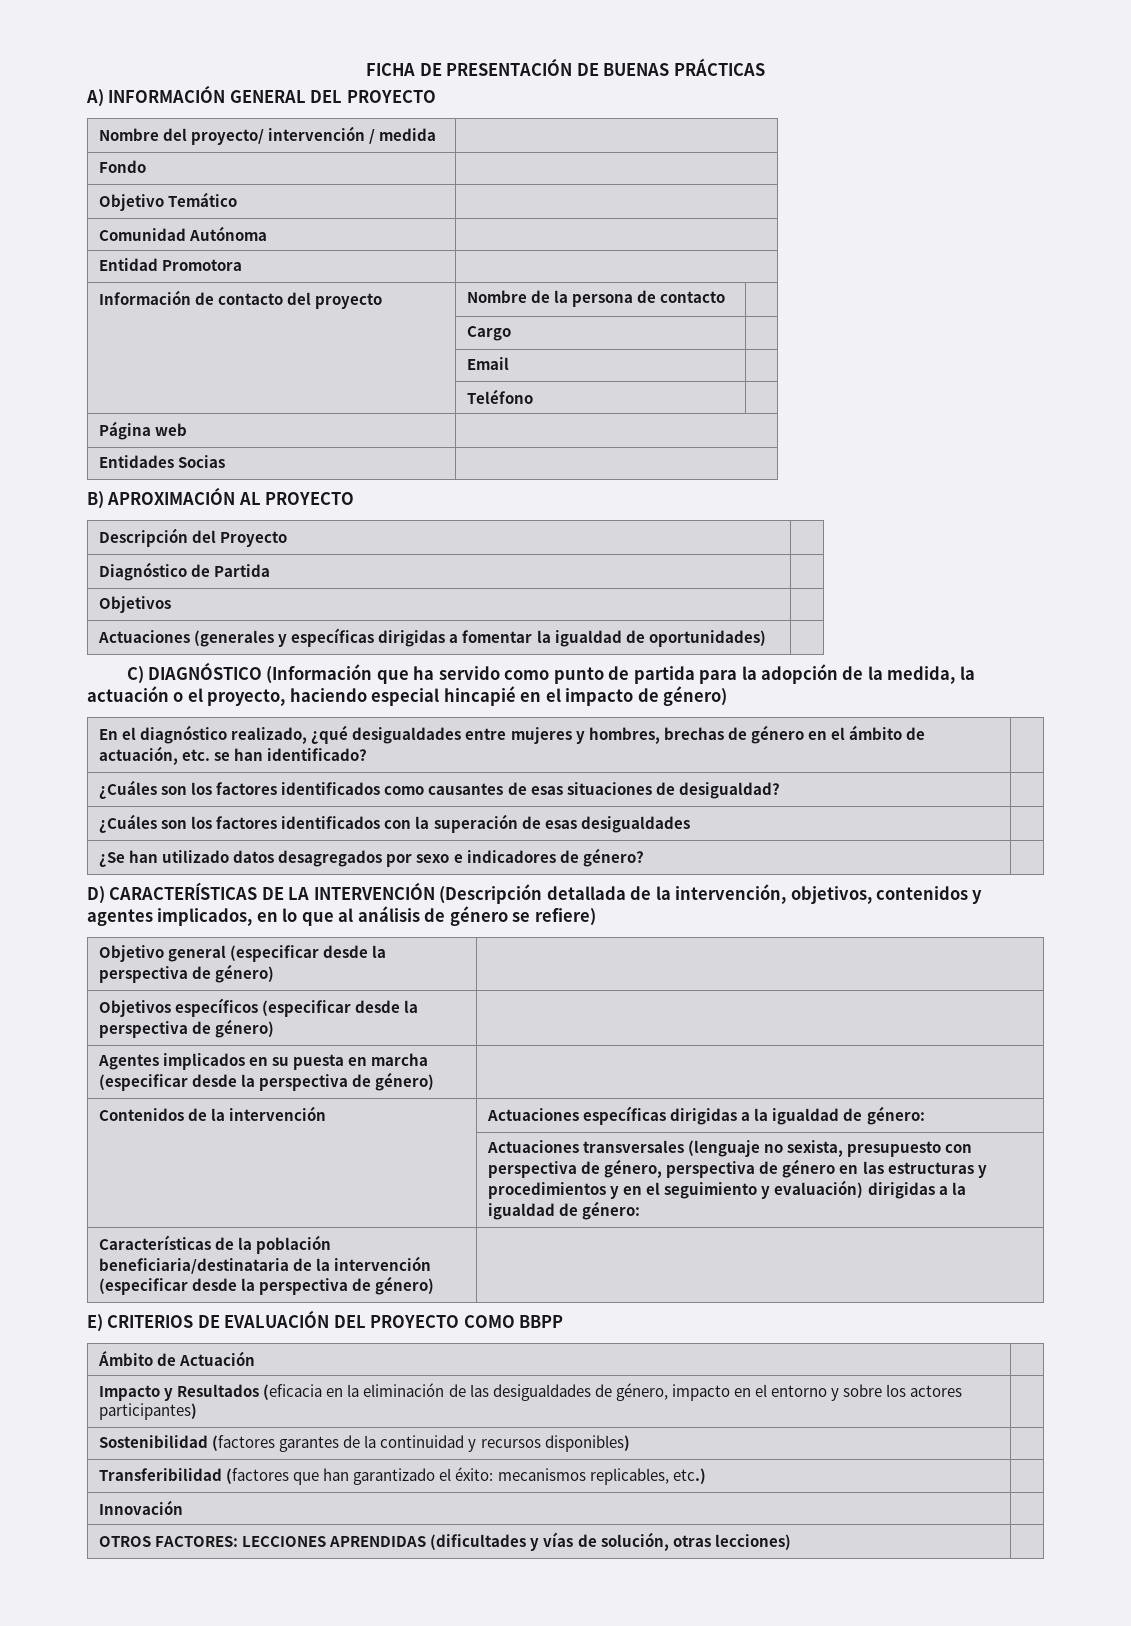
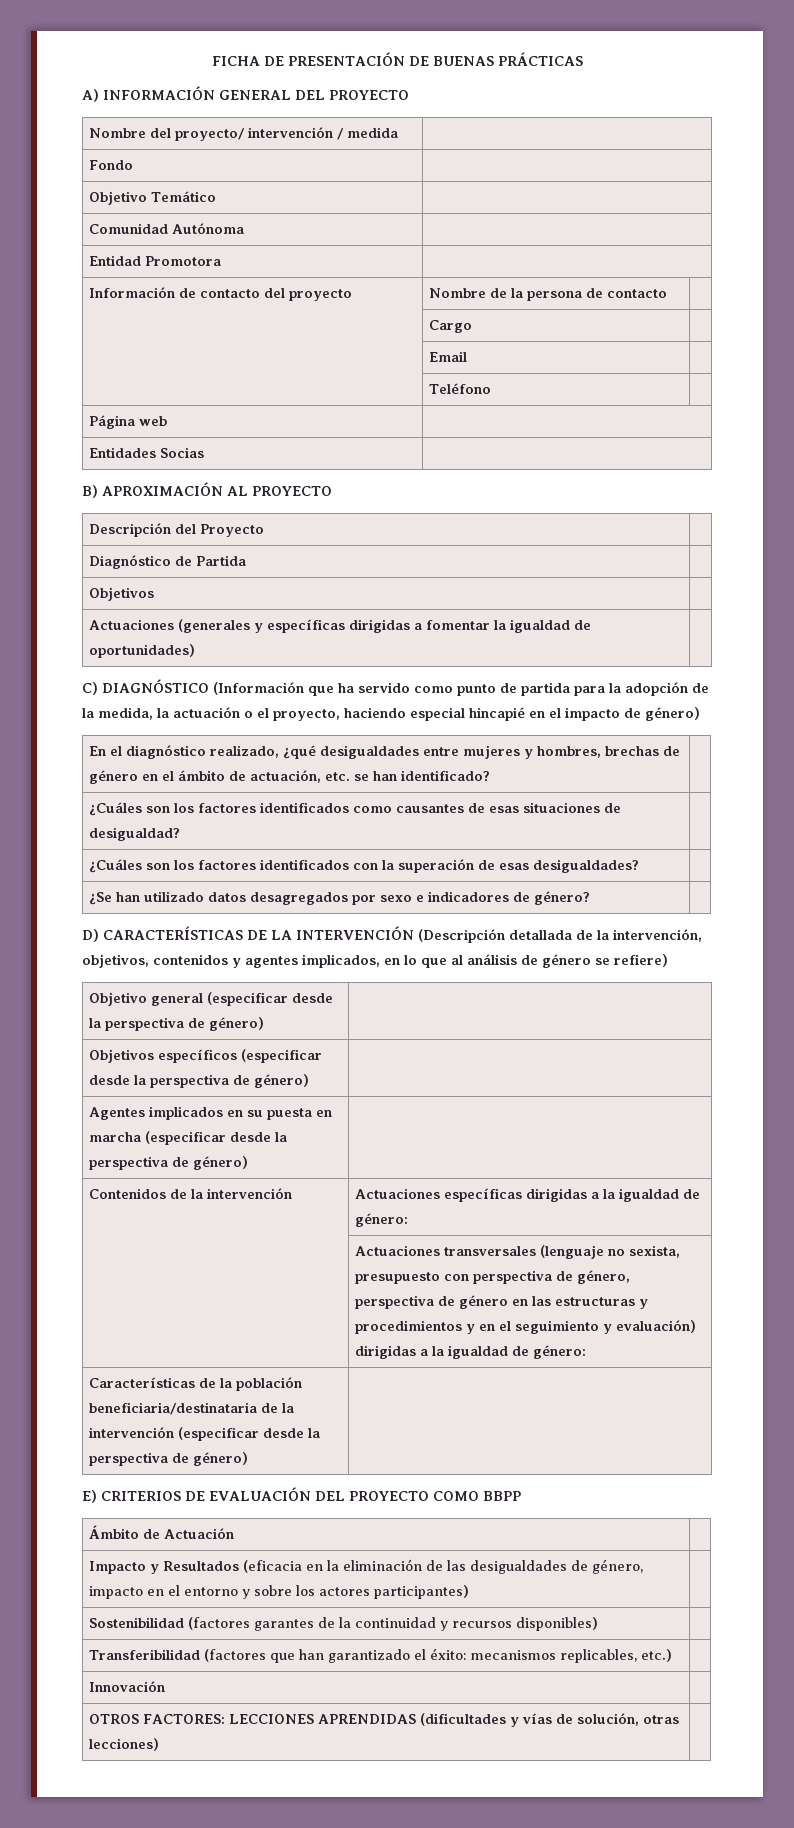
[580,816,690,833] desigualdades -> [532,859,639,873] desigualdades?

